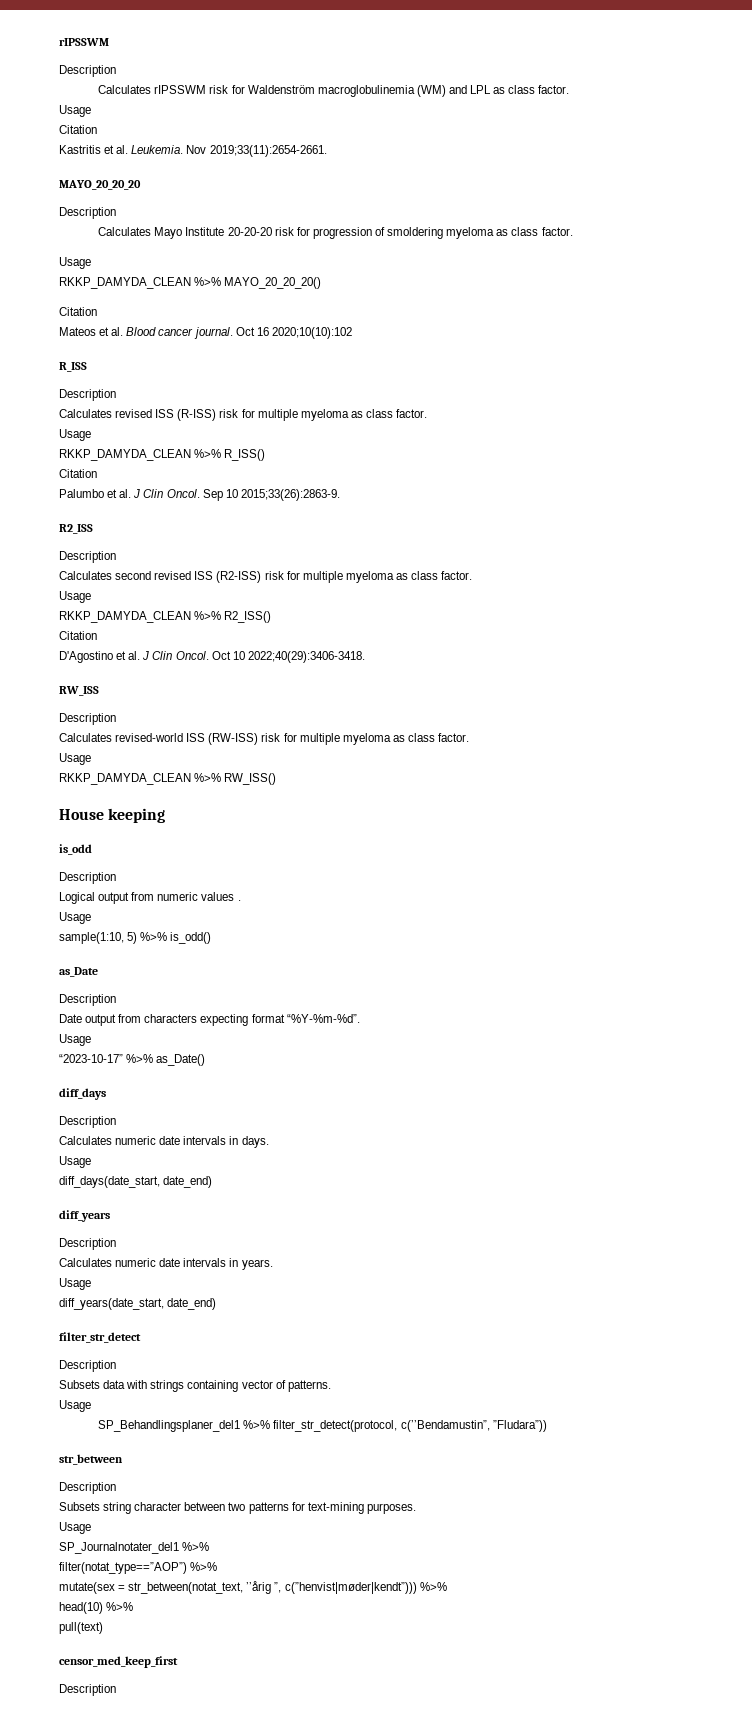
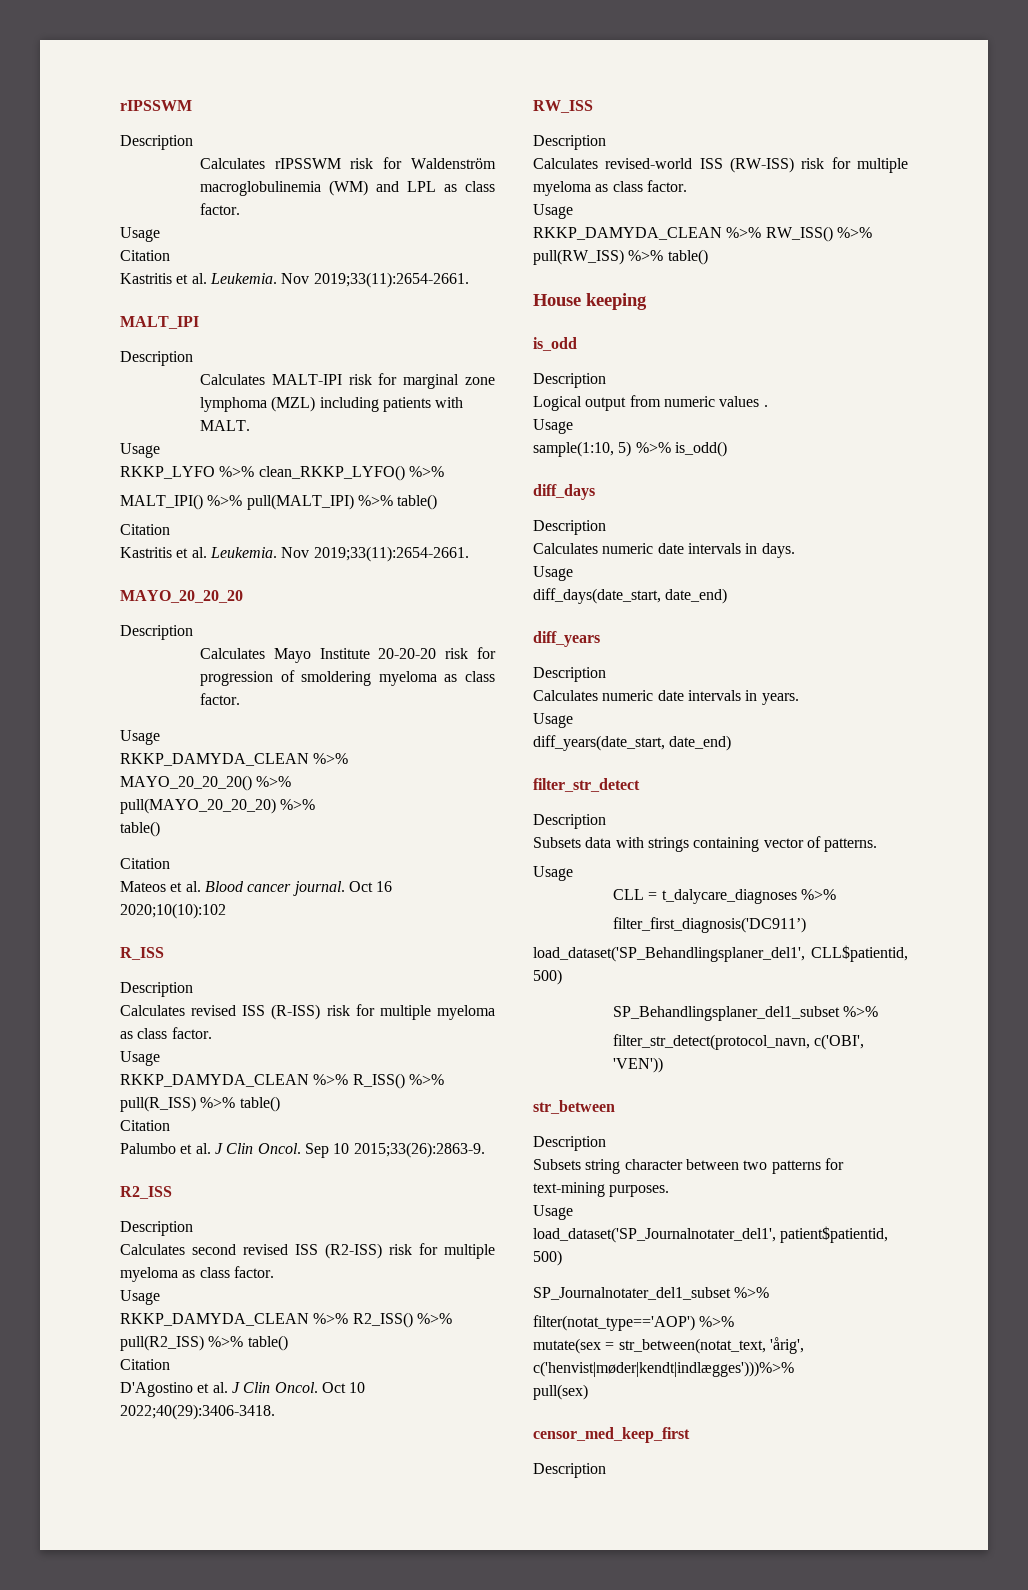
(327, 151) none -> [120,316,199,329] [120,351,193,366] [199,373,495,389] [199,396,464,412] [199,420,250,431] [120,443,160,458] [120,465,444,481] [120,494,438,510] [120,524,170,535] [120,546,469,562] // MALT_IPI // Description // Calculates MALT-IPI risk for marginal zone lymphoma (MZL) including patients with MALT. // Usage // RKKP_LYFO %>% clean_RKKP_LYFO() %>% // MALT_IPI() %>% pull(MALT_IPI) %>% table() // Citation // Kastritis et al. Leukemia. Nov 2019;33(11):2654-2661.
(222, 281) none -> (349, 758) //
(322, 283) none -> [256,776,292,787] [120,798,316,814] [120,821,160,837] %>% // pull(MAYO_20_20_20) %>% // table()
(266, 455) none -> [408,1074,444,1085] [120,1096,280,1112] %>% pull(R_ISS) %>% table()
(272, 617) none -> [416,1313,452,1324] [120,1335,288,1351] %>% pull(R2_ISS) %>% table()
(277, 779) none -> [836,227,872,238] [533,249,708,265] %>% pull(RW_ISS) %>% table()
[59,967,98,977] [59,994,116,1006] [59,1014,360,1026] [59,1034,91,1046] [59,1054,206,1066] // as_Date // Description // Date output from characters expecting format “%Y-%m-%d”. // Usage // “2023-10-17” %>% as_Date() -> (727, 449) none
[98,1420,547,1432] SP_Behandlingsplaner_del1 %>% filter_str_detect(protocol, c(’’Bendamustin”, ”Fludara”)) -> [612,889,836,904] [612,917,806,933] [533,945,908,962] [533,969,562,985] [612,1006,879,1021] [612,1034,865,1050] [612,1057,663,1073] CLL = t_dalycare_diagnoses %>% // filter_first_diagnosis('DC911’) // load_dataset('SP_Behandlingsplaner_del1', CLL$patientid, 500) // SP_Behandlingsplaner_del1_subset %>% // filter_str_detect(protocol_navn, c('OBI', 'VEN'))
[59,1542,210,1554] [59,1562,187,1574] SP_Journalnotater_del1 %>% // filter(notat_type==”AOP”) -> [533,1226,889,1243] [533,1250,562,1266] [533,1287,770,1300] [533,1315,695,1331] load_dataset('SP_Journalnotater_del1', patient$patientid, 500) // SP_Journalnotater_del1_subset %>% // filter(notat_type=='AOP')
[246,1581,447,1594] [59,1602,134,1614] [59,1622,103,1634] ’’årig ”, c(”henvist|møder|kendt”))) %>% // head(10) %>% // pull(text) -> [769,1337,804,1354] [533,1361,794,1377] [533,1384,588,1400] 'årig', c('henvist|møder|kendt|indlægges')))%>% // pull(sex)

